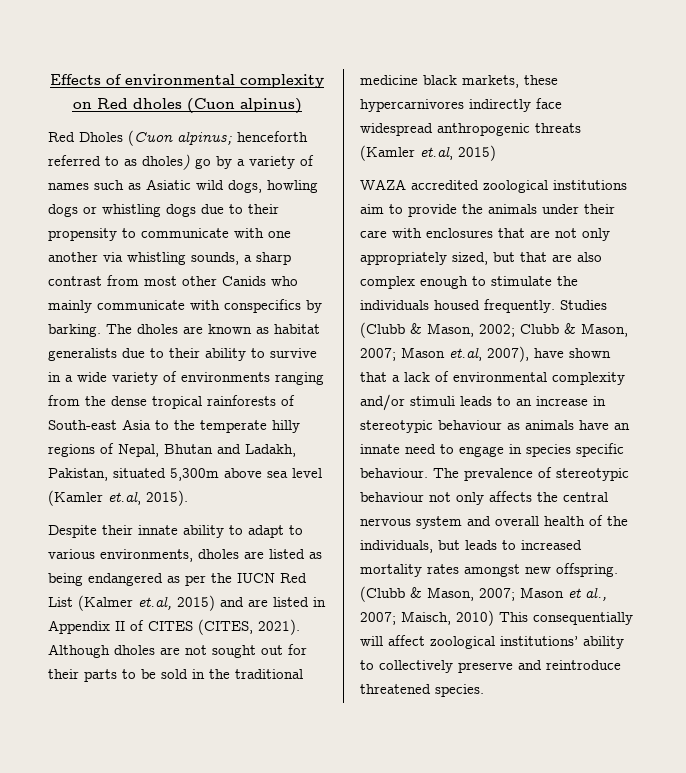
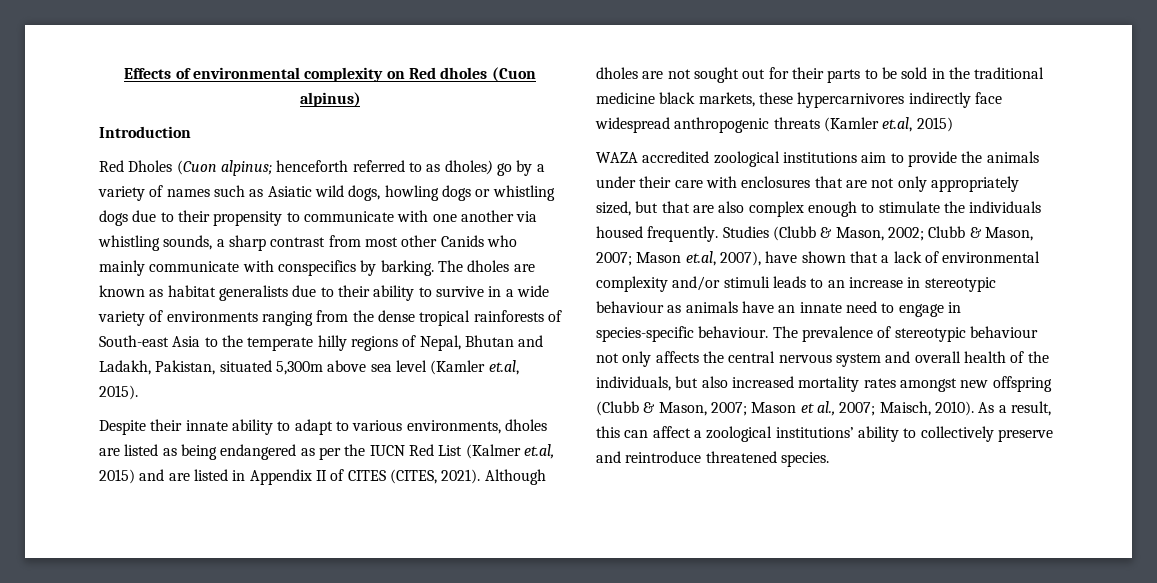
(302, 106) none -> [99,126,191,138] // Introduction
[526,443,624,457] species specific -> [596,326,694,342] species-specific
[465,540,516,550] leads to -> [701,376,728,388] also
[556,563,618,577] offspring. -> [992,376,1052,392] offspring
[456,610,633,626] [360,635,425,646] 2010) This consequentially will affect -> [934,401,1051,416] [596,426,702,438] 2010). As a result, this can affect a

